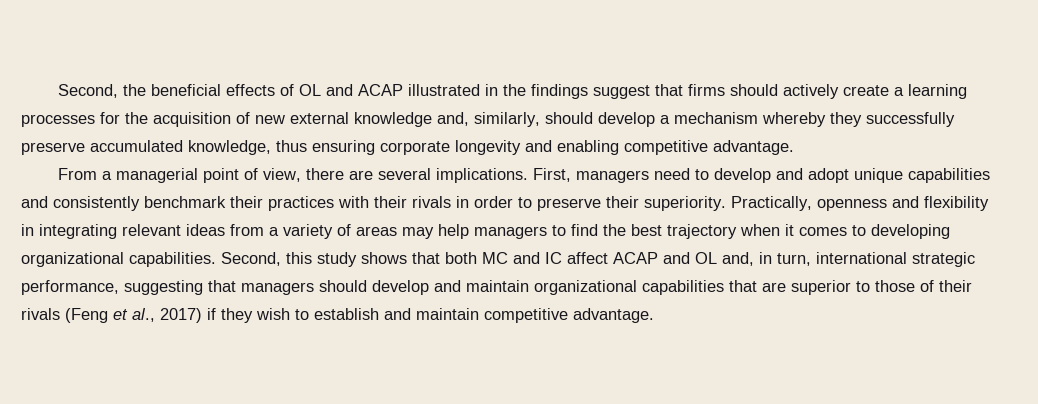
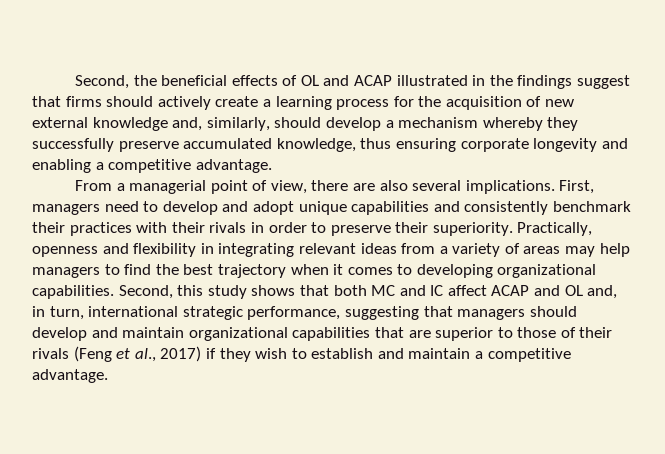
[21,114,95,127] processes -> [336,99,390,110] process
(619, 147) none -> [95,162,104,170] a
(373, 175) none -> [379,180,408,191] also
(479, 314) none -> [475,351,484,359] a

